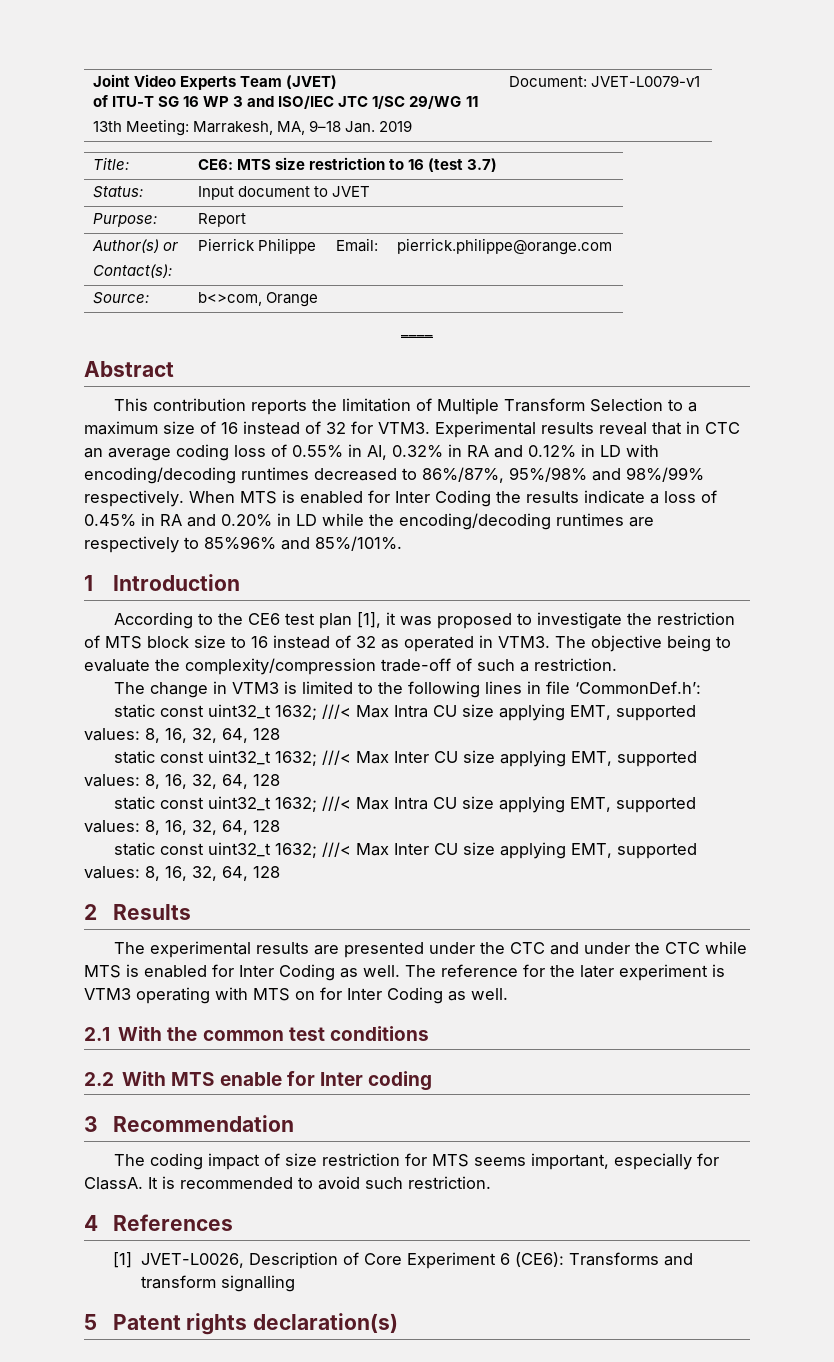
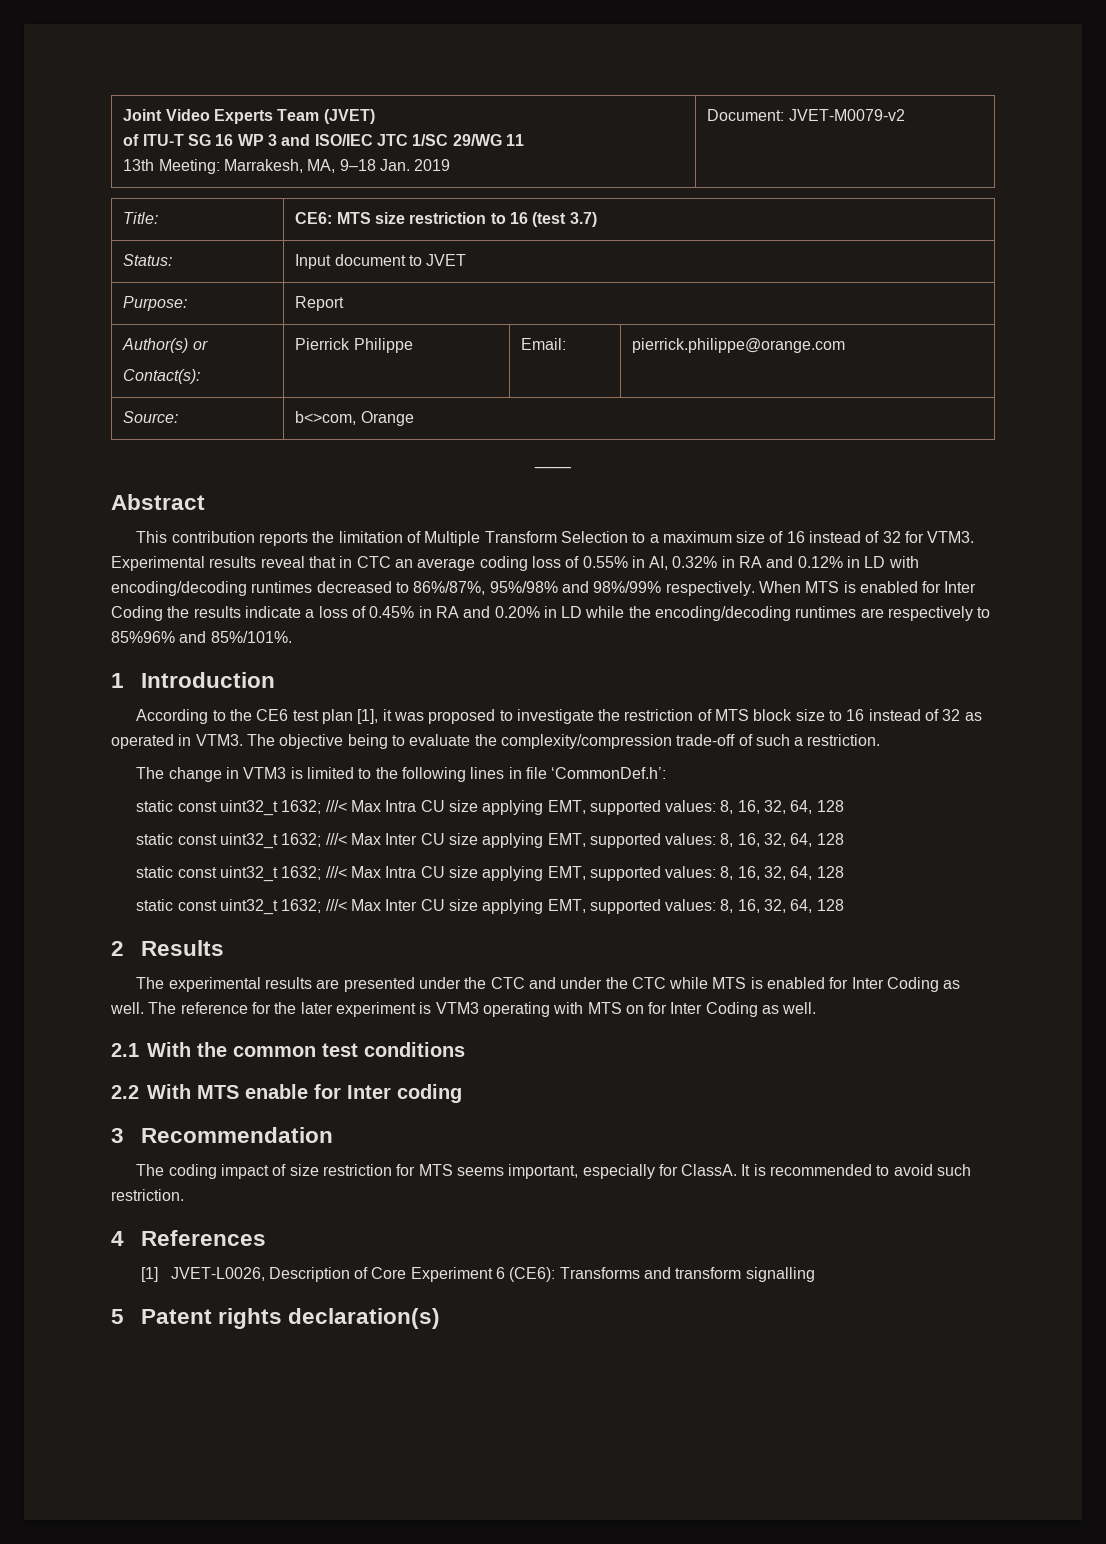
[591,75,701,87] JVET-L0079-v1 -> [788,109,905,121] JVET-M0079-v2

